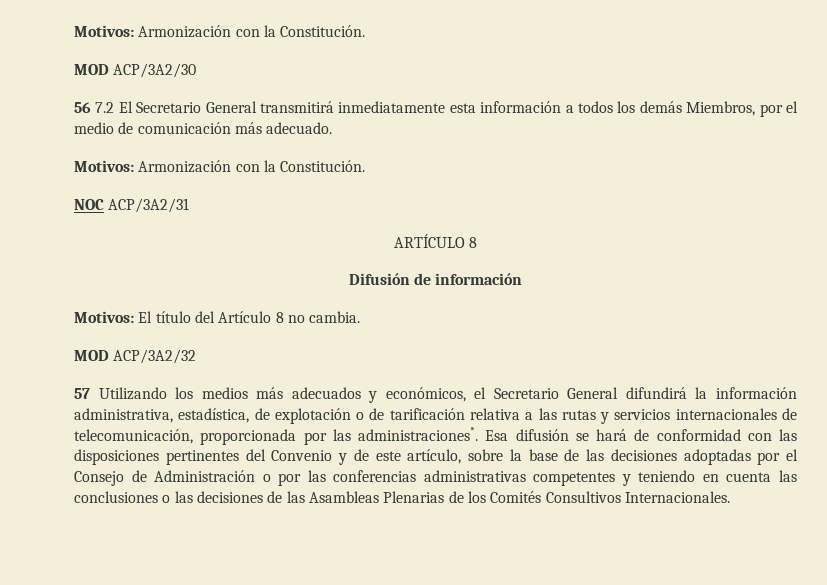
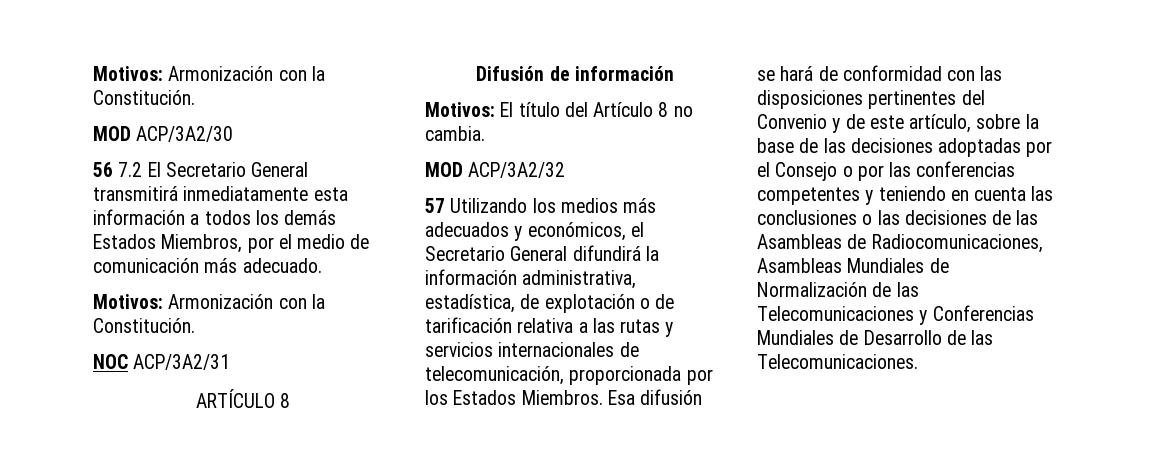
(682, 107) none -> [93,234,156,249] Estados
[332,427,478,441] las administraciones*. -> [425,390,603,405] los Estados Miembros.
[131,470,256,482] de Administración -> (838, 171) none
[423,470,526,482] administrativas -> (1016, 169) none
[383,491,730,503] Plenarias de los Comités Consultivos Internacionales. -> [847,234,1043,253] [757,258,949,273] [757,282,919,297] [757,305,1034,325] [757,330,994,345] [757,354,918,369] de Radiocomunicaciones, Asambleas Mundiales de Normalización de las Telecomunicaciones y Conferencias Mundiales de Desarrollo de las Telecomunicaciones.

